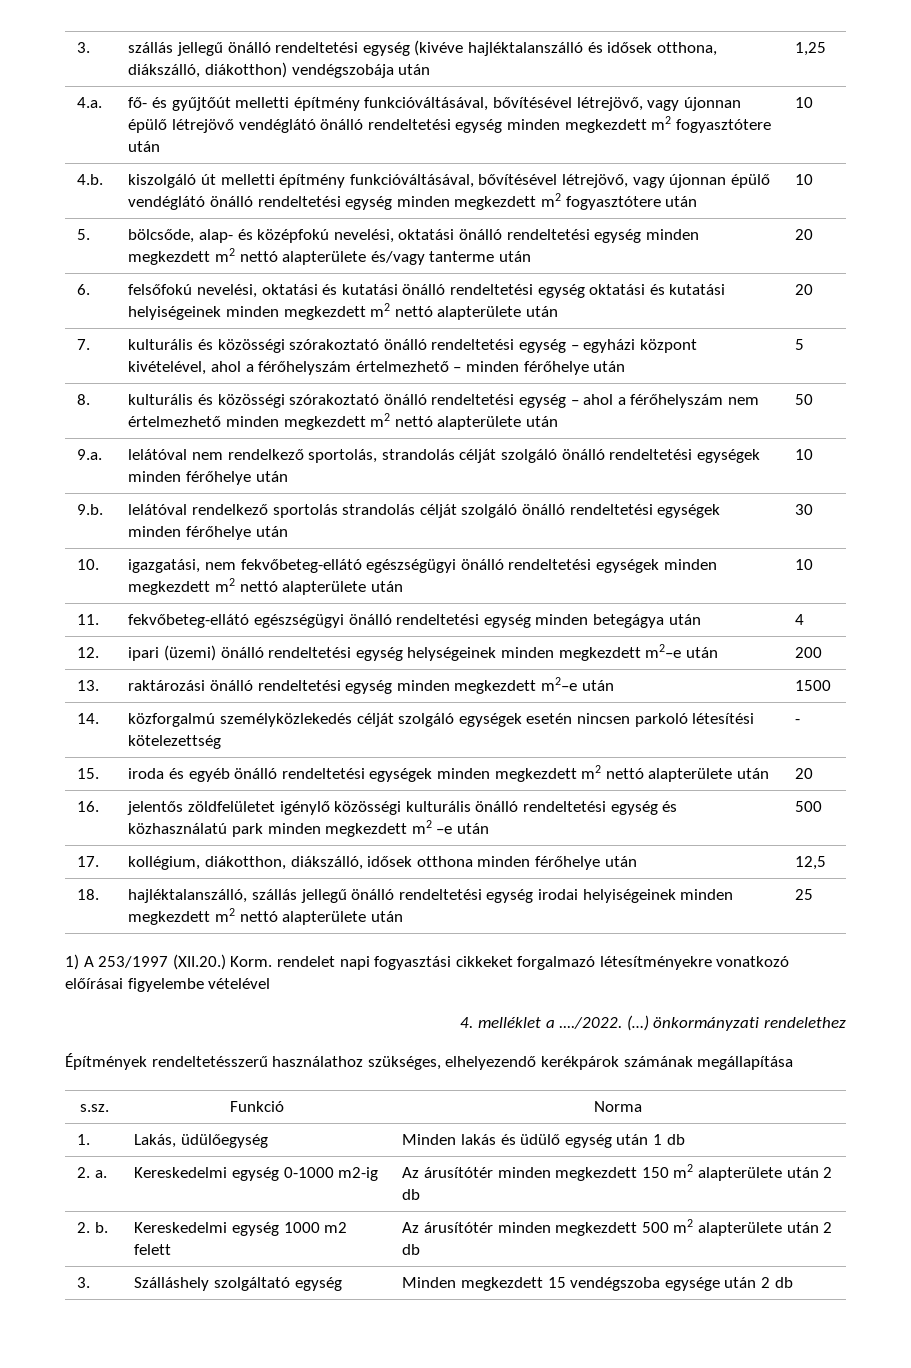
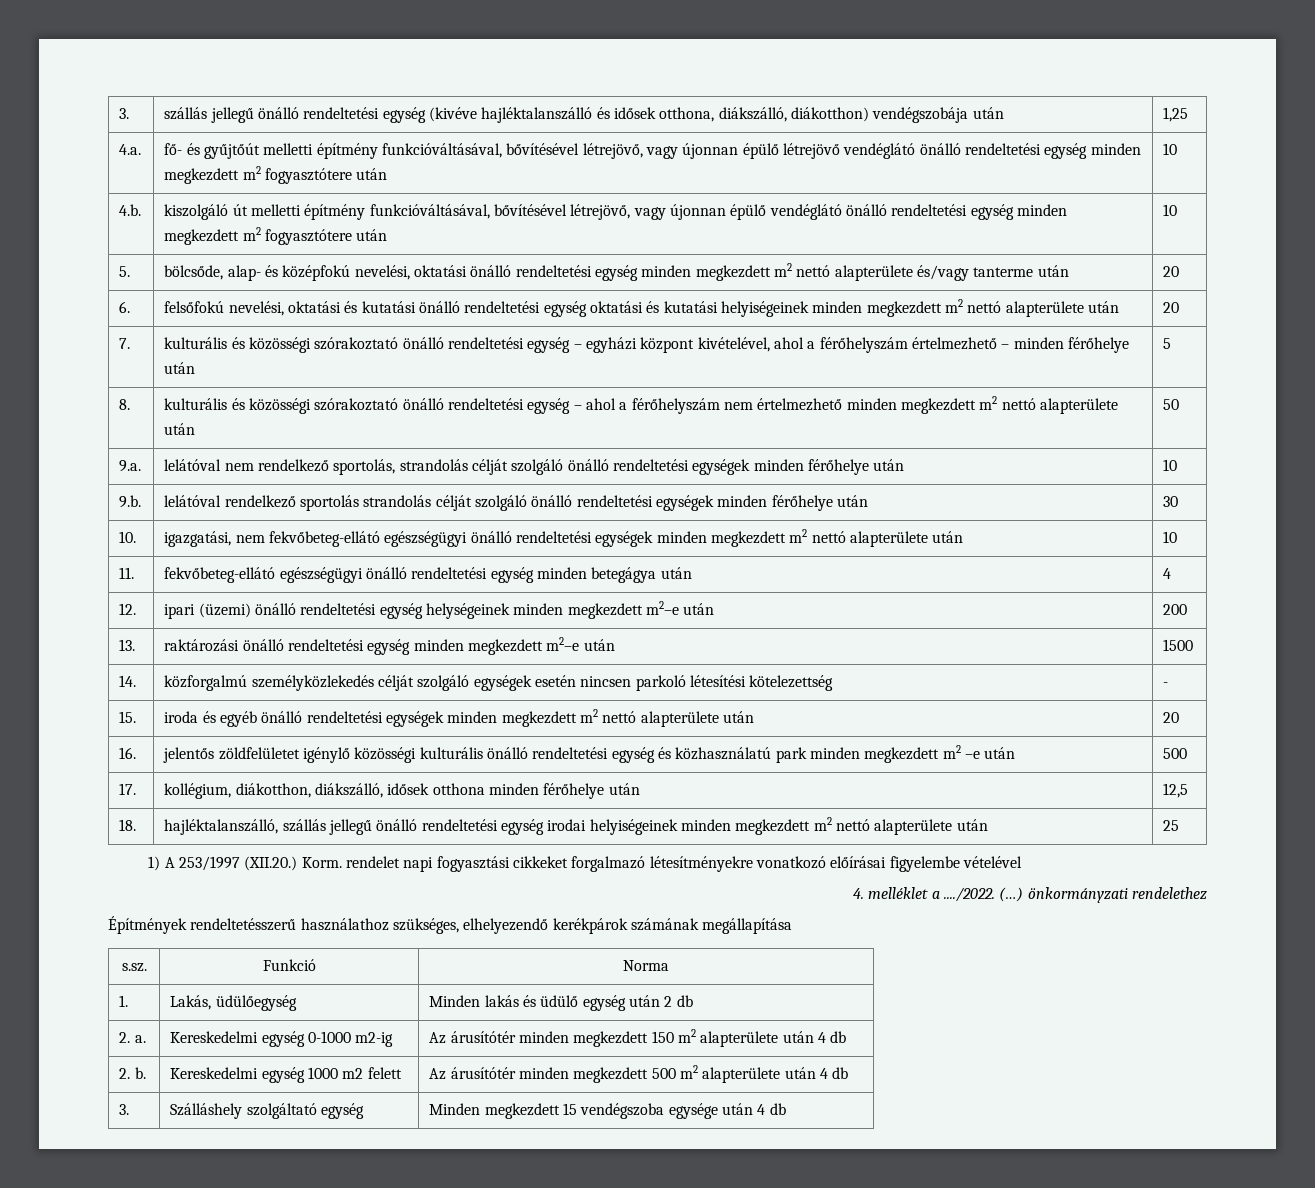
[652,1134,662,1145] 1 -> [664,996,673,1007] 2
[823,1167,833,1178] 2 -> [818,1032,827,1043] 4
[823,1222,833,1233] 2 -> [820,1068,829,1079] 4
[760,1277,770,1288] 2 -> [757,1104,766,1115] 4

